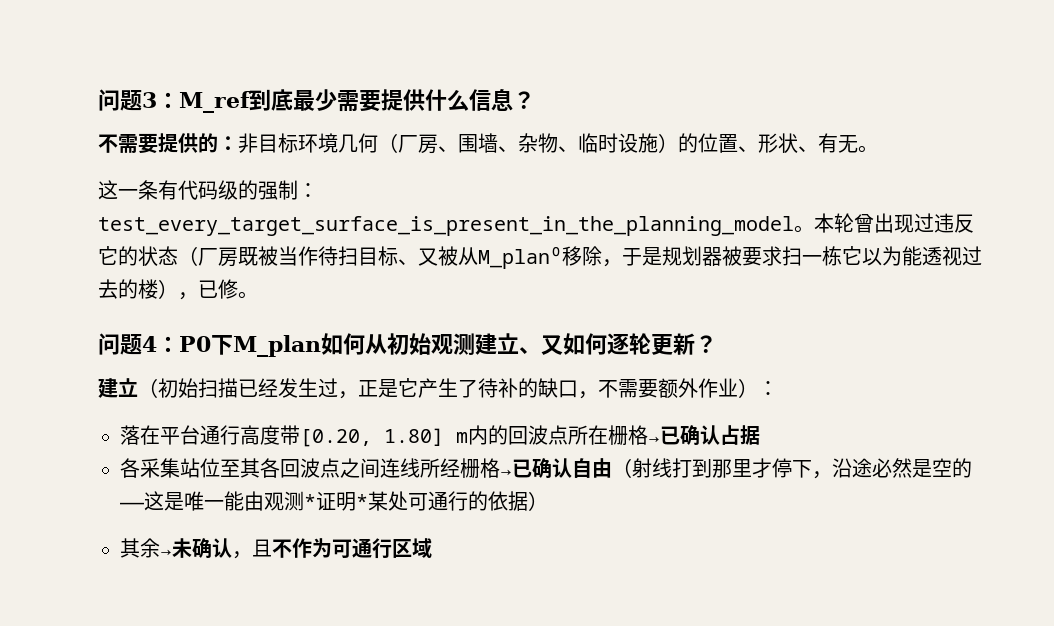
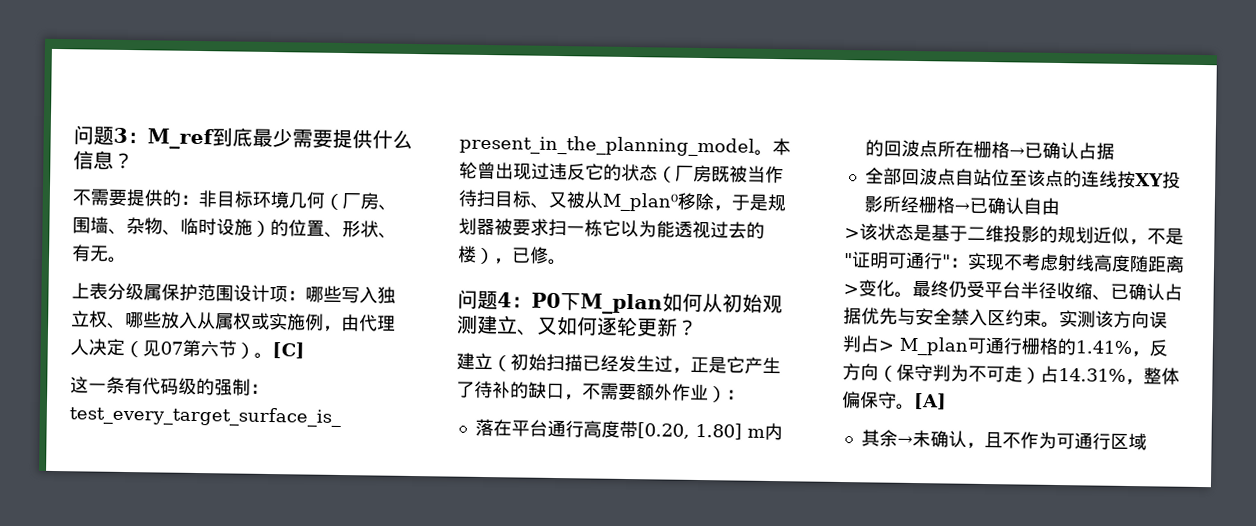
(878, 149) none -> [71,282,396,304] [71,310,396,332] [70,338,305,360] // 上表分级属保护范围设计项：哪些写入独立权、哪些放入从属权或实施例，由代理人决定（见07第六节）。[C]
[120,458,420,478] 各采集站位至其各回波点之间连线 -> [864,167,1181,189] [863,195,883,213] 全部回波点自站位至该点的连线按XY投影
[612,458,972,479] [120,491,548,511] （射线打到那里才停下，沿途必然是空的——这是唯一能由观测*证明*某处可通行的依据） -> [844,223,1184,246] [843,251,1185,273] [843,279,1183,301] [843,307,1168,329] [842,335,1168,358] [842,363,1180,386] [841,391,947,411] // >该状态是基于二维投影的规划近似，不是"证明可通行"：实现不考虑射线高度随距离>变化。最终仍受平台半径收缩、已确认占据优先与安全禁入区约束。实测该方向误判占> M_plan可通行栅格的1.41%，反方向（保守判为不可走）占14.31%，整体偏保守。[A]

